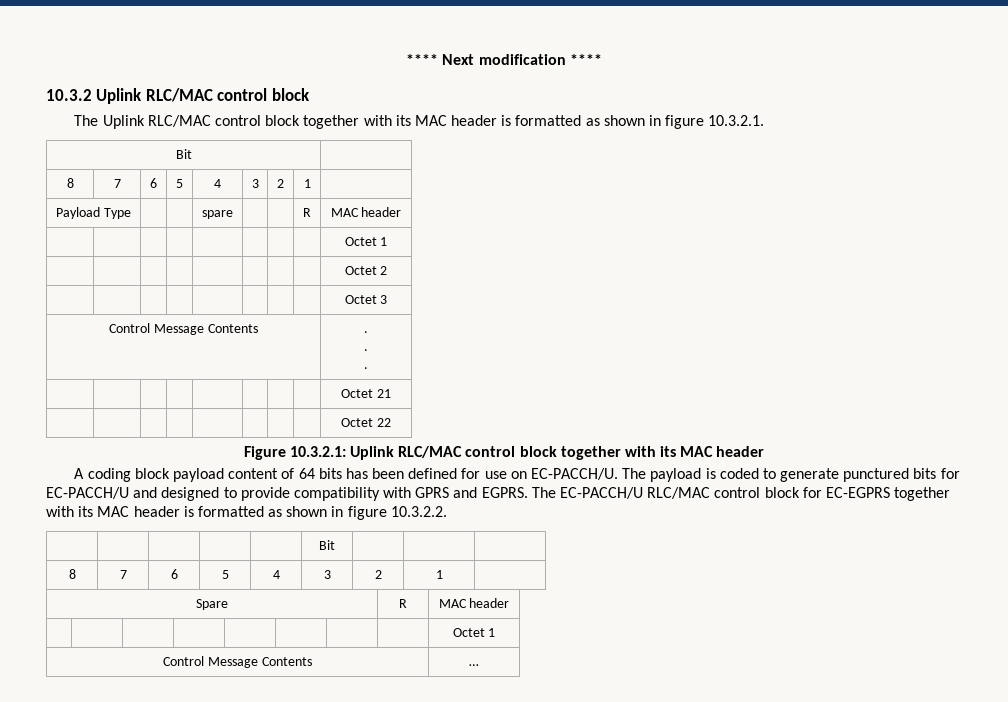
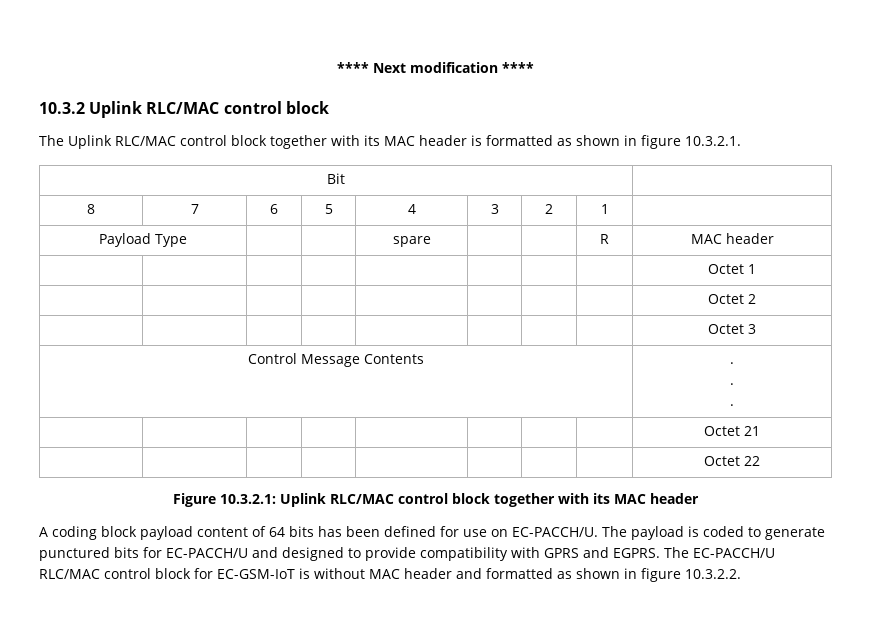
[825,487,951,501] [46,506,194,517] EC-EGPRS together with its MAC header is -> [217,568,482,579] EC-GSM-IoT is without MAC header and
[319,540,335,550] [68,569,76,579] [119,570,127,579] [170,569,178,579] [221,570,229,579] [272,570,280,579] [323,570,331,579] [374,570,382,579] [435,570,443,579] [196,599,228,610] [399,599,407,608] [438,598,510,608] [452,628,496,637] [163,656,312,668] [469,664,479,666] // | | | | | Bit | | | // 8 | 7 | 6 | 5 | 4 | 3 | 2 | 1 | // Spare | R | MAC header // | | | | | | | | Octet 1 // Control Message Contents | … -> (741, 574) none

